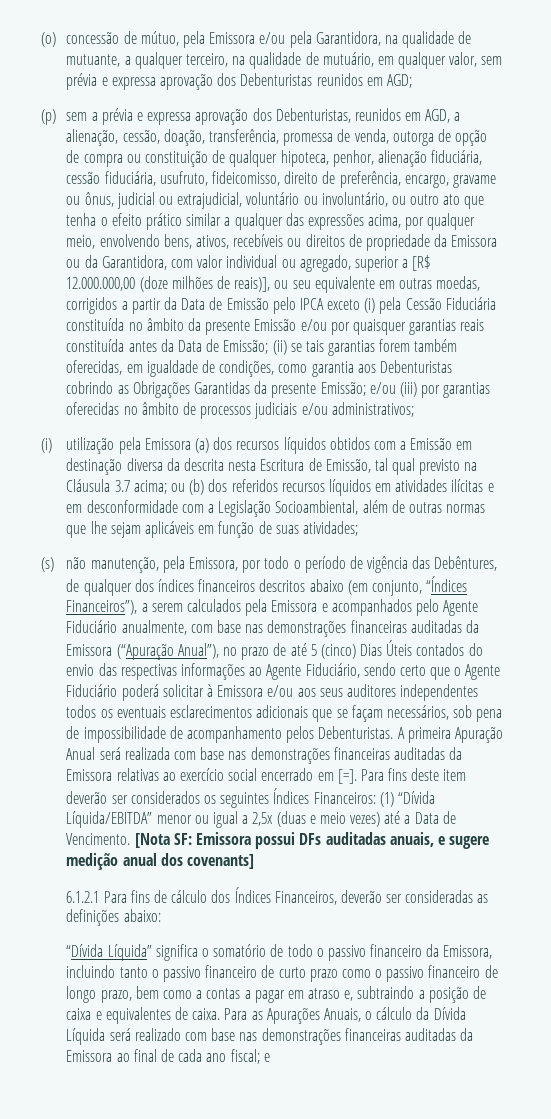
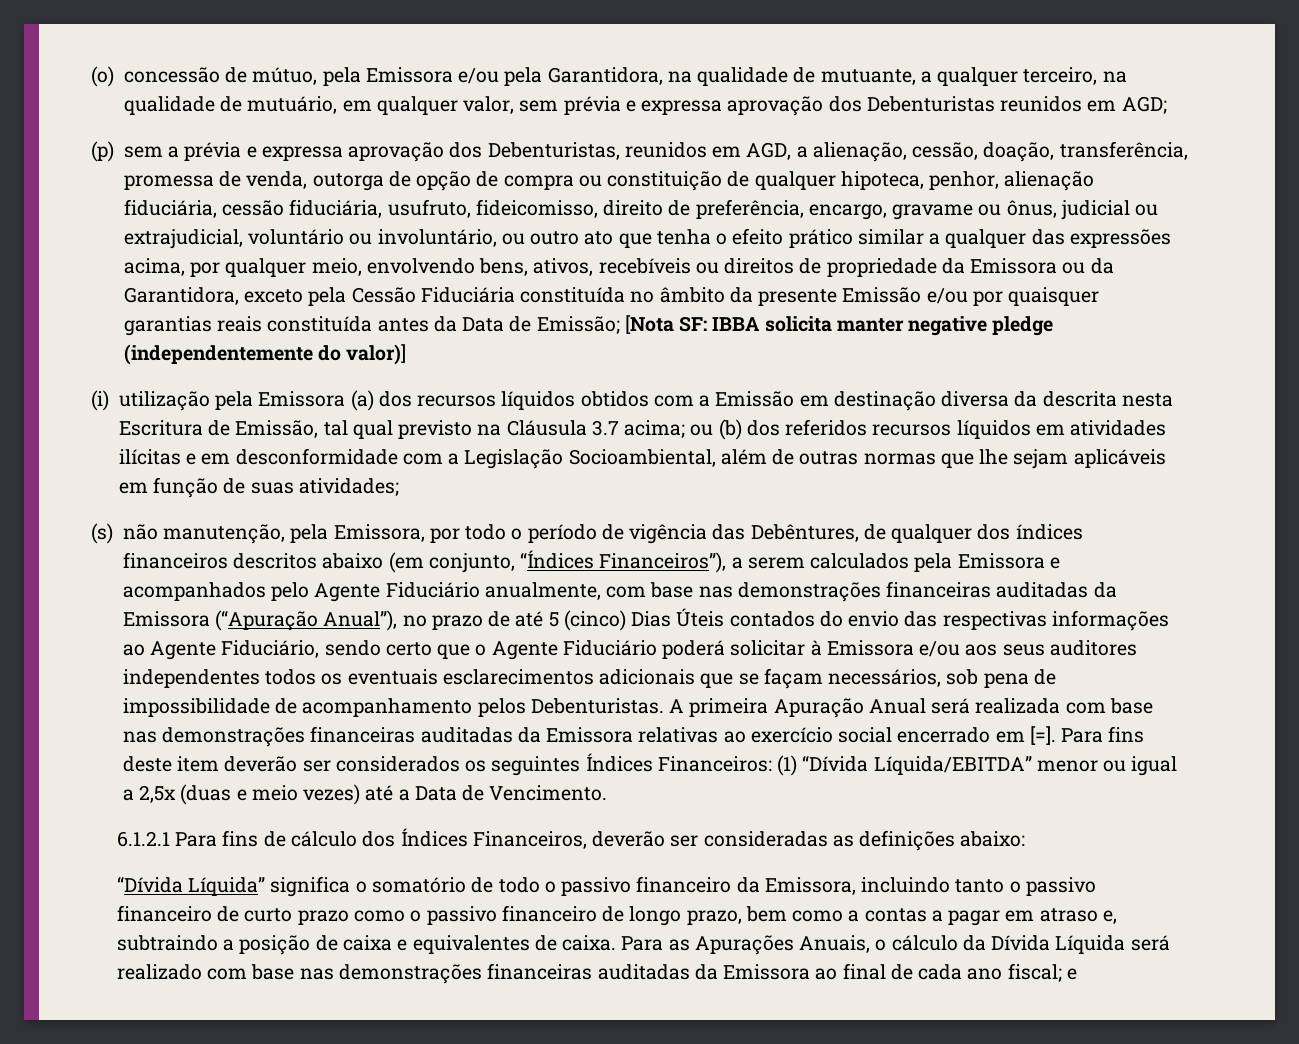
[171,255,431,272] [66,276,481,293] [66,297,376,314] com valor individual ou agregado, superior a [R$ 12.000.000,00 (doze milhões de reais)], ou seu equivalente em outras moedas, corrigidos a partir da Data de Emissão pelo IPCA exceto (i) -> [244,289,304,303] exceto
[272,339,458,356] [66,360,452,377] [66,381,491,398] [66,402,414,419] (ii) se tais garantias forem também oferecidas, em igualdade de condições, como garantia aos Debenturistas cobrindo as Obrigações Garantidas da presente Emissão; e/ou (iii) por garantias oferecidas no âmbito de processos judiciais e/ou administrativos; -> [624,315,1054,336] [123,344,407,365] [Nota SF: IBBA solicita manter negative pledge (independentemente do valor)]
[134,832,490,849] [66,853,255,870] [Nota SF: Emissora possui DFs auditadas anuais, e sugere medição anual dos covenants] -> (608, 793) none

